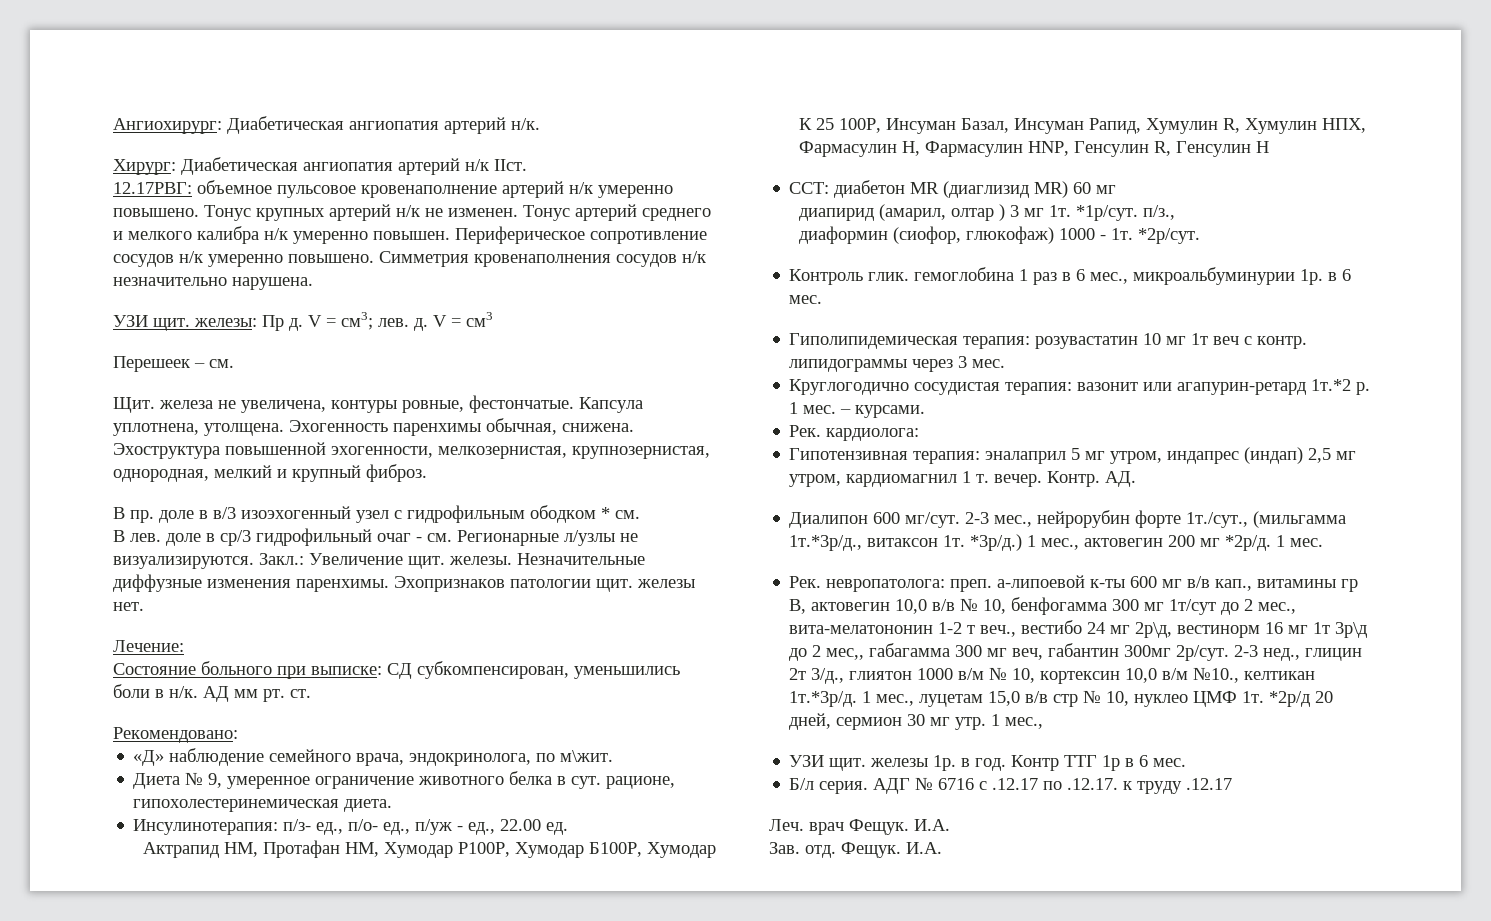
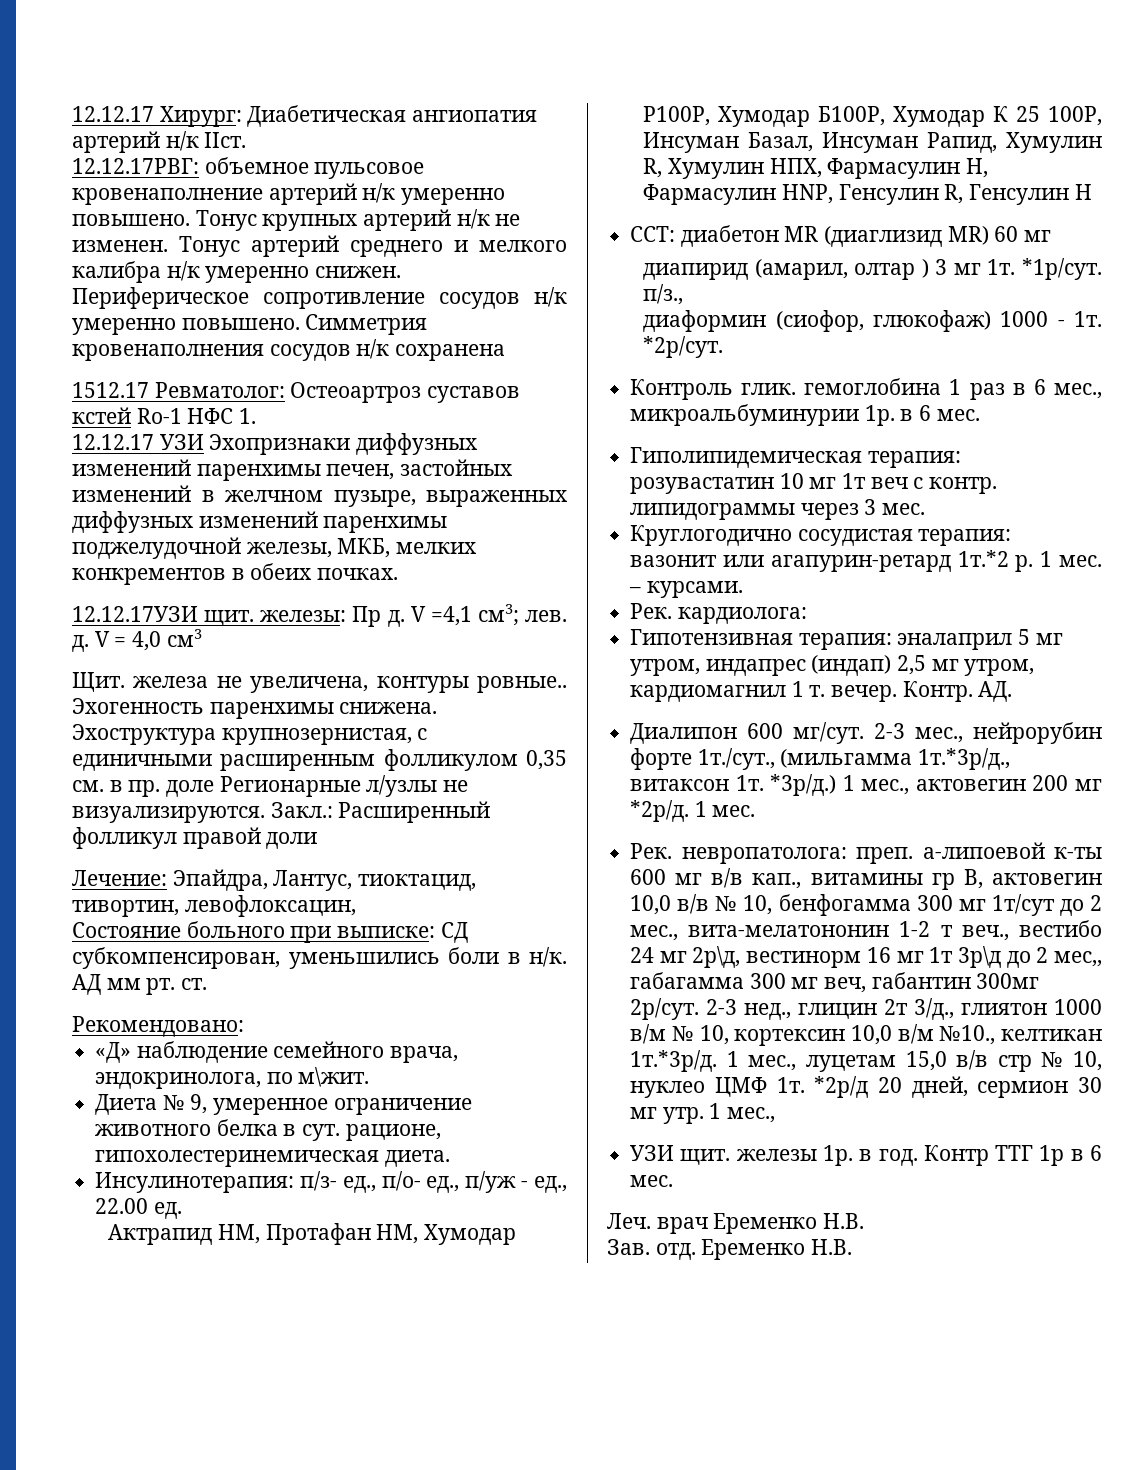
[113,116,540,134] Ангиохирург: Диабетическая ангиопатия артерий н/к. // -> [72,106,154,122] 12.12.17
[113,182,192,194] 12.17РВГ: -> [72,158,199,174] 12.12.17РВГ:
[373,231,450,240] повышен. -> [315,266,402,278] снижен.
[113,277,313,290] [113,315,148,327] незначительно нарушена. // УЗИ -> [395,344,506,361] [72,382,521,403] [72,407,257,424] [72,433,479,455] [72,459,514,481] [72,485,568,507] [72,511,448,533] [72,537,478,559] [72,563,399,585] [72,606,198,622] сохранена // 1512.17 Ревматолог: Остеоартроз суставов кстей Ro-1 НФС 1. // 12.12.17 УЗИ Эхопризнаки диффузных изменений паренхимы печен, застойных изменений в желчном пузыре, выраженных диффузных изменений паренхимы поджелудочной железы, МКБ, мелких конкрементов в обеих почках. // 12.12.17УЗИ
[326,318,336,327] = -> [430,606,472,626] =4,1
(461, 322) none -> [132,631,162,651] 4,0
[113,356,234,372] // Перешеек – см. -> (202, 638) none
[402,395,643,413] [113,423,284,436] ровные, фестончатые. Капсула уплотнена, утолщена. -> [476,676,567,693] ровные..
[486,418,557,435] обычная, -> (334, 710) none
[225,442,710,459] [113,464,427,482] [113,505,640,523] [113,528,452,546] повышенной эхогенности, мелкозернистая, крупнозернистая, однородная, мелкий и крупный фиброз. // В пр. доле в в/3 изоэхогенный узел с гидрофильным ободком * см. // В лев. доле в ср/3 гидрофильный очаг - см. -> [221,728,428,745] [72,749,567,771] [72,780,215,797] крупнозернистая, с единичными расширенным фолликулом 0,35 см. в пр. доле
[309,553,645,569] [113,574,695,592] [113,602,144,611] [113,640,184,652] Увеличение щит. железы. Незначительные диффузные изменения паренхимы. Эхопризнаков патологии щит. железы нет. // Лечение: -> [338,801,491,823] [72,827,318,849] [72,869,477,891] [72,895,356,917] Расширенный фолликул правой доли // Лечение: Эпайдра, Лантус, тиоктацид, тивортин, левофлоксацин,
[789,777,1233,794] // Б/л серия. АДГ № 6716 с .12.17 по .12.17. к труду .12.17 -> (674, 1181) none
[849,819,950,835] Фещук. И.А. -> [713,1213,865,1234] Еременко Н.В.
[841,842,942,858] Фещук. И.А. -> [701,1239,853,1260] Еременко Н.В.

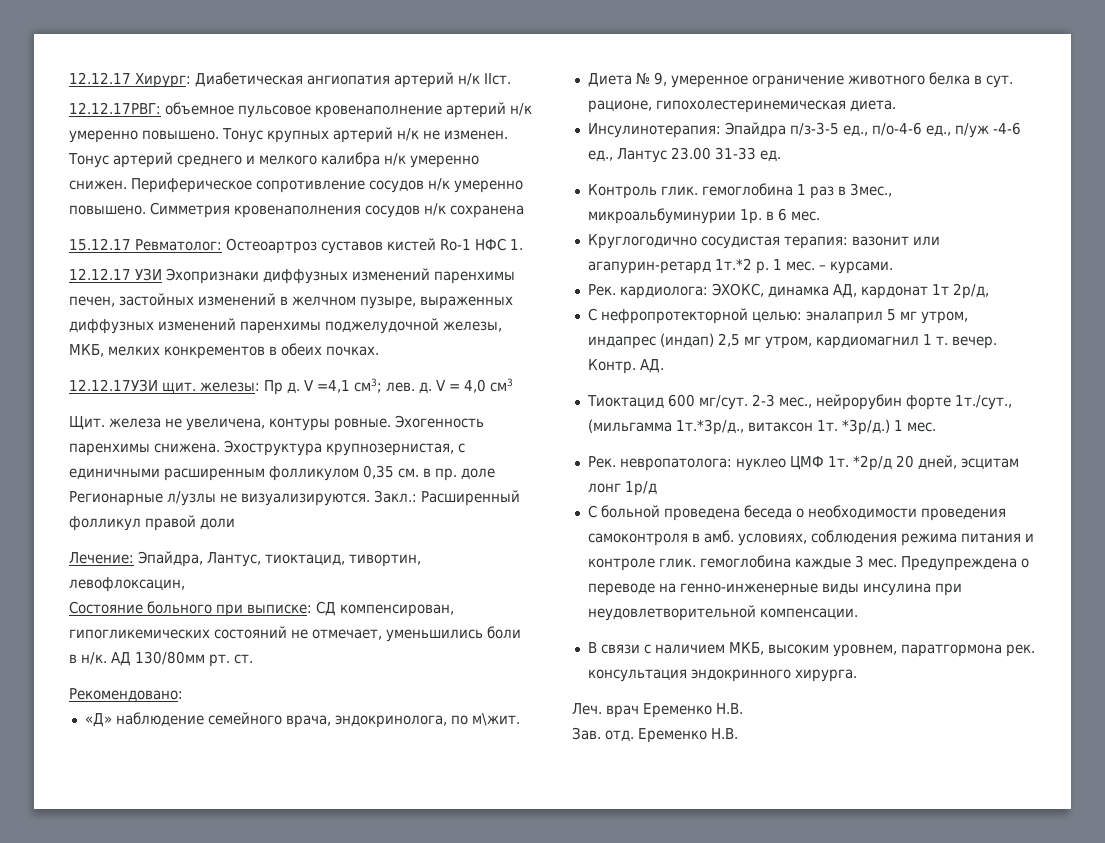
[72,382,149,398] 1512.17 -> [69,238,131,251] 15.12.17
[72,407,131,424] кстей -> [387,238,436,251] кистей
[476,676,567,693] ровные.. -> [334,418,391,431] ровные.
[72,947,280,969] субкомпенсирован, -> [340,604,454,617] [69,626,382,640] компенсирован, гипогликемических состояний не отмечает,
[106,978,141,990] мм -> [135,651,205,665] 130/80мм
[299,1171,567,1193] [95,1198,182,1219] [108,1223,517,1245] [643,106,1102,127] [643,132,1102,153] [643,158,989,179] [643,184,1092,205] [630,225,1052,247] [643,258,1102,280] [643,284,684,305] [643,310,1102,332] [643,336,724,358] п/з- ед., п/о- ед., п/уж - ед., 22.00 ед. // Актрапид НМ, Протафан НМ, Хумодар Р100Р, Хумодар Б100Р, Хумодар К 25 100Р, Инсуман Базал, Инсуман Рапид, Хумулин R, Хумулин НПХ, Фармасулин Н, Фармасулин НNР, Генсулин R, Генсулин Н // ССТ: диабетон МR (диаглизид МR) 60 мг // диапирид (амарил, олтар ) 3 мг 1т. *1р/сут. п/з., // диаформин (сиофор, глюкофаж) 1000 - 1т. *2р/сут. -> [724,122,1021,138] [587,147,781,163] Эпайдра п/з-3-5 ед., п/о-4-6 ед., п/уж -4-6 ед., Лантус 23.00 31-33 ед.
[1033,379,1102,399] 6 мес., -> [849,183,892,197] 3мес.,
[630,447,961,468] [630,473,998,494] [630,499,926,520] // Гиполипидемическая терапия: розувастатин 10 мг 1т веч с контр. липидограммы через 3 мес. -> (820, 216) none
[630,629,892,650] // Гипотензивная терапия: -> [711,283,989,299] [587,308,802,324] ЭХОКС, динамка АД, кардонат 1т 2р/д, // С нефропротекторной целью:
[630,723,738,744] Диалипон -> [586,395,664,409] Тиоктацид
[861,775,1102,795] [630,800,756,822] [630,842,1102,864] [630,868,1102,890] [630,894,1102,916] [630,920,1102,941] [630,946,1102,968] [630,972,1040,993] [630,998,1102,1020] [630,1024,1102,1046] [630,1050,1102,1072] мес., актовегин 200 мг *2р/д. 1 мес. // Рек. невропатолога: преп. а-липоевой к-ты 600 мг в/в кап., витамины гр В, актовегин 10,0 в/в № 10, бенфогамма 300 мг 1т/сут до 2 мес., вита-мелатононин 1-2 т веч., вестибо 24 мг 2р\д, вестинорм 16 мг 1т 3р\д до 2 мес,, габагамма 300 мг веч, габантин 300мг 2р/сут. 2-3 нед., глицин 2т 3/д., глиятон 1000 в/м № 10, кортексин 10,0 в/м №10., келтикан 1т.*3р/д. 1 мес., луцетам 15,0 в/в стр № 10, -> [906,422,936,432] [587,456,732,471] мес. // Рек. невропатолога:
[977,1077,1102,1098] [630,1103,776,1124] [630,1145,1102,1166] [630,1175,674,1187] сермион 30 мг утр. 1 мес., // УЗИ щит. железы 1р. в год. Контр ТТГ 1р в 6 мес. -> [960,458,1019,470] [587,481,657,496] [587,505,1006,521] [587,530,1034,546] [587,555,1029,571] [587,583,962,596] [587,605,858,621] [587,642,1035,657] [587,669,857,682] эсцитам лонг 1р/д // С больной проведена беседа о необходимости проведения самоконтроля в амб. условиях, соблюдения режима питания и контроле глик. гемоглобина каждые 3 мес. Предупреждена о переводе на генно-инженерные виды инсулина при неудовлетворительной компенсации. // В связи с наличием МКБ, высоким уровнем, паратгормона рек. консультация эндокринного хирурга.

